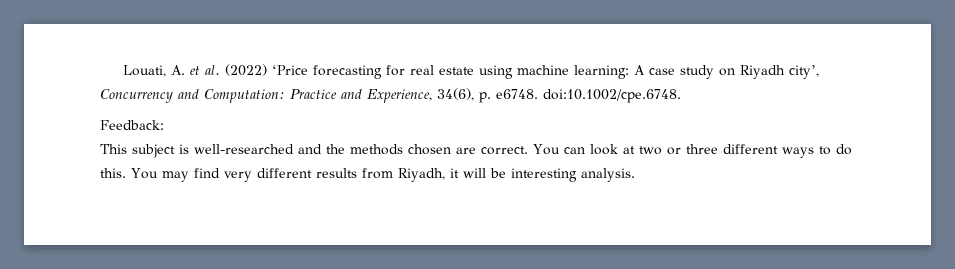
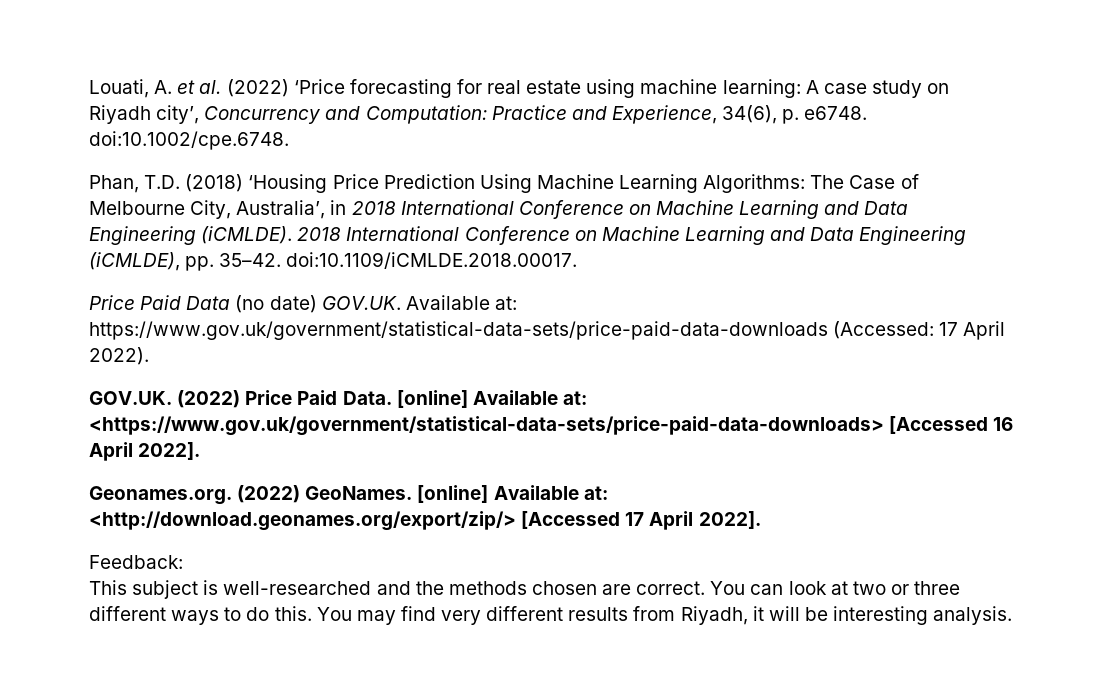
(681, 96) none -> [89,174,919,193] [89,200,909,219] [89,226,967,245] [89,252,578,271] [89,295,517,313] [89,321,1006,340] [89,347,149,365] [89,390,587,408] [89,416,1014,436] [89,442,201,461] [89,485,608,505] [89,511,761,531] // Phan, T.D. (2018) ‘Housing Price Prediction Using Machine Learning Algorithms: The Case of Melbourne City, Australia’, in 2018 International Conference on Machine Learning and Data Engineering (iCMLDE). 2018 International Conference on Machine Learning and Data Engineering (iCMLDE), pp. 35–42. doi:10.1109/iCMLDE.2018.00017. // Price Paid Data (no date) GOV.UK. Available at: https://www.gov.uk/government/statistical-data-sets/price-paid-data-downloads (Accessed: 17 April 2022). // GOV.UK. (2022) Price Paid Data. [online] Available at: <https://www.gov.uk/government/statistical-data-sets/price-paid-data-downloads> [Accessed 16 April 2022]. // Geonames.org. (2022) GeoNames. [online] Available at: <http://download.geonames.org/export/zip/> [Accessed 17 April 2022].

